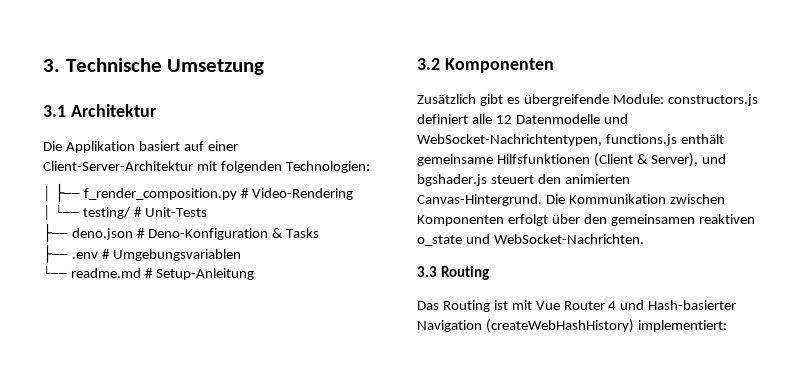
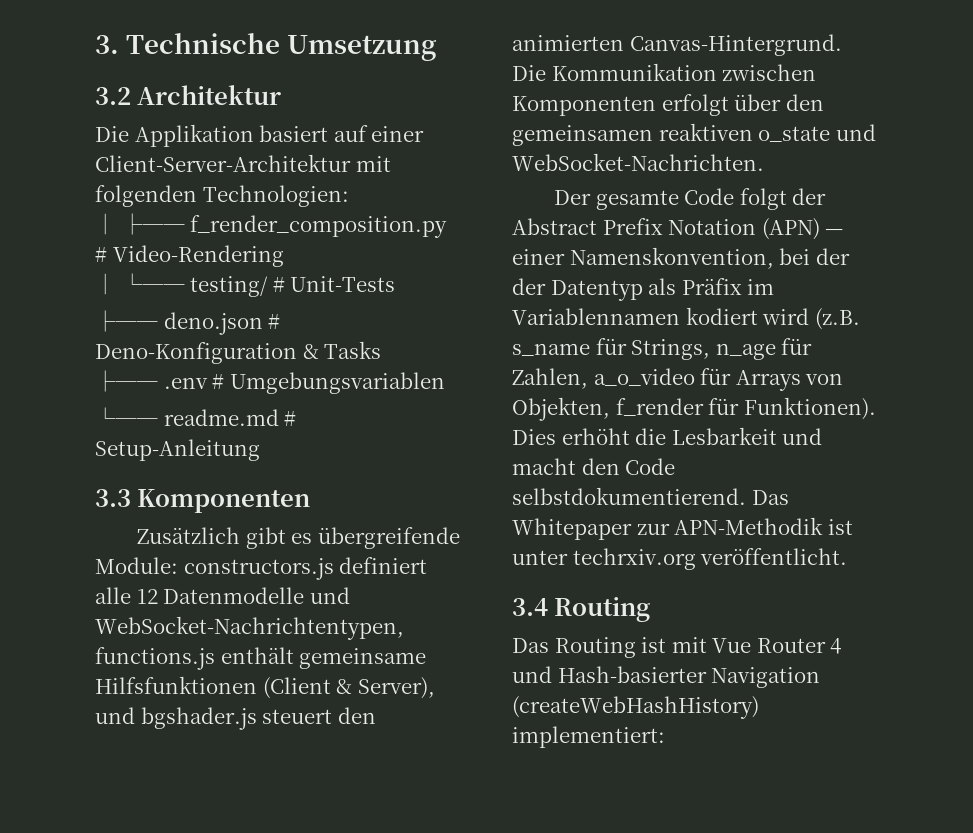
[43,105,66,117] 3.1 -> [95,87,131,105] 3.2
[417,58,440,70] 3.2 -> [95,489,131,507] 3.3
[417,266,437,277] 3.3 -> [554,188,827,210] [512,218,844,240] [512,247,850,269] [512,278,775,301] [512,307,860,330] [512,338,813,360] [512,368,844,391] [512,397,876,421] [512,427,823,445] [512,458,676,475] [512,487,789,505] [512,517,853,540] [512,548,848,570] [512,598,548,616] Der gesamte Code folgt der Abstract Prefix Notation (APN) — einer Namenskonvention, bei der der Datentyp als Präfix im Variablennamen kodiert wird (z.B. s_name für Strings, n_age für Zahlen, a_o_video für Arrays von Objekten, f_render für Funktionen). Dies erhöht die Lesbarkeit und macht den Code selbstdokumentierend. Das Whitepaper zur APN-Methodik ist unter techrxiv.org veröffentlicht. // 3.4

